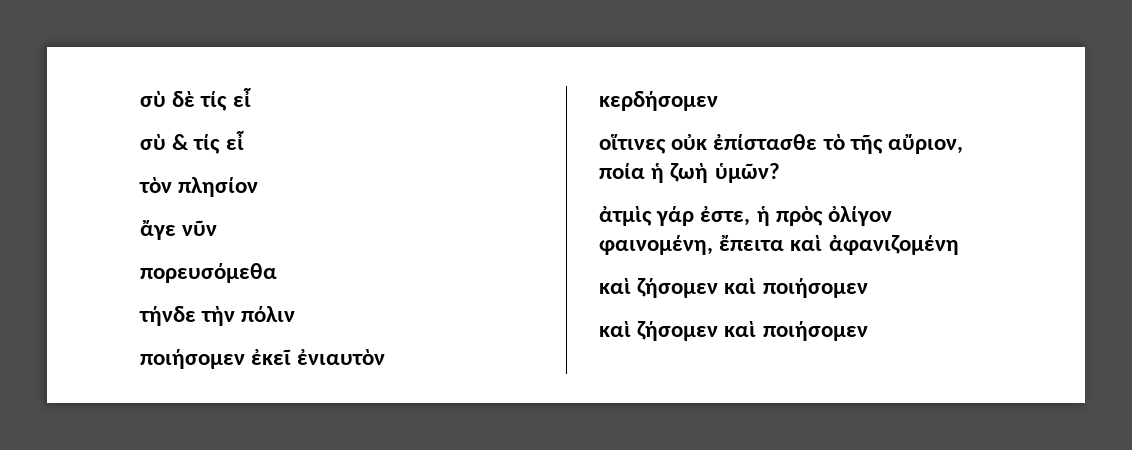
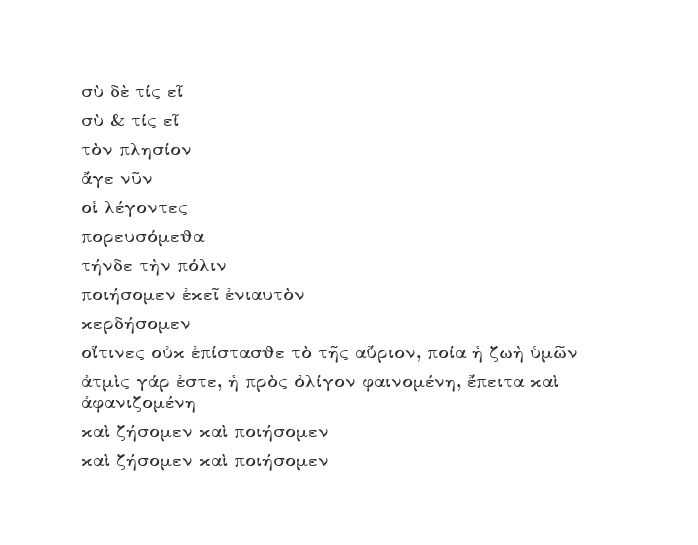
(218, 228) none -> [81,200,188,217] // οἱ λέγοντες
[714,163,780,183] ὑμῶν? -> [530,346,578,363] ὑμῶν

